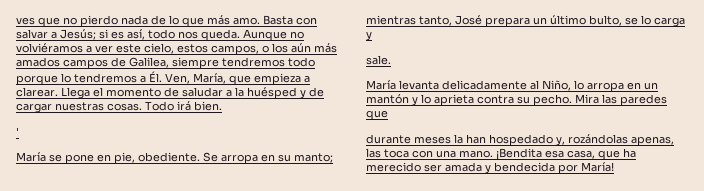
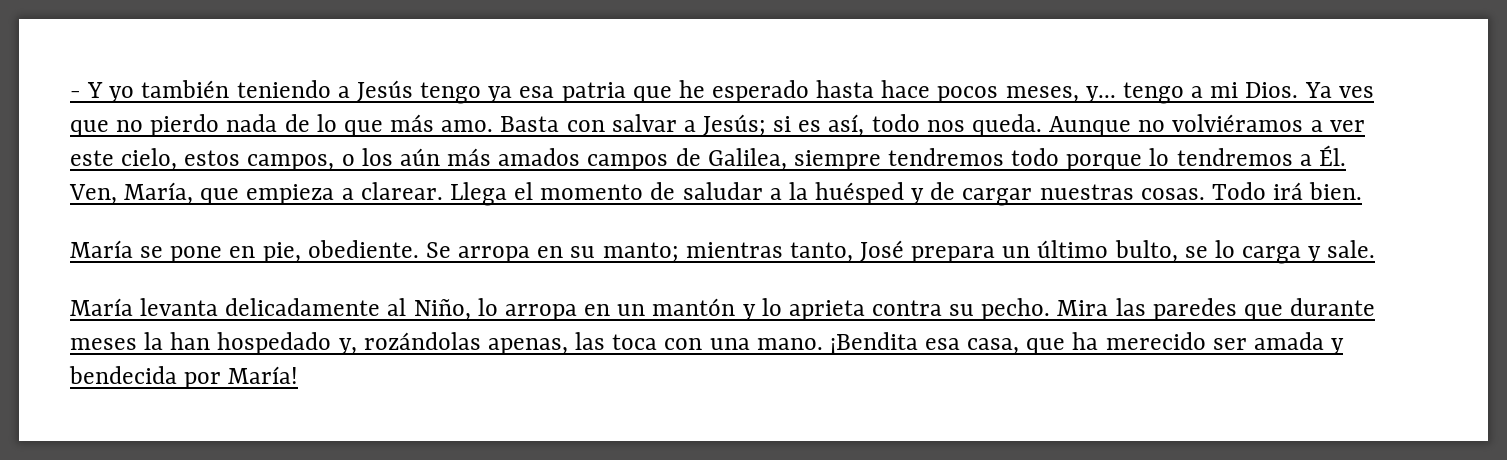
(16, 21) none -> [70,80,1332,104] - Y yo también teniendo a Jesús tengo ya esa patria que he esperado hasta hace pocos meses, y... tengo a mi Dios. Ya
[16,127,19,136] // ' -> (1363, 191) none
(372, 36) // -> (1322, 254) none
(388, 115) // -> (1283, 312) none

